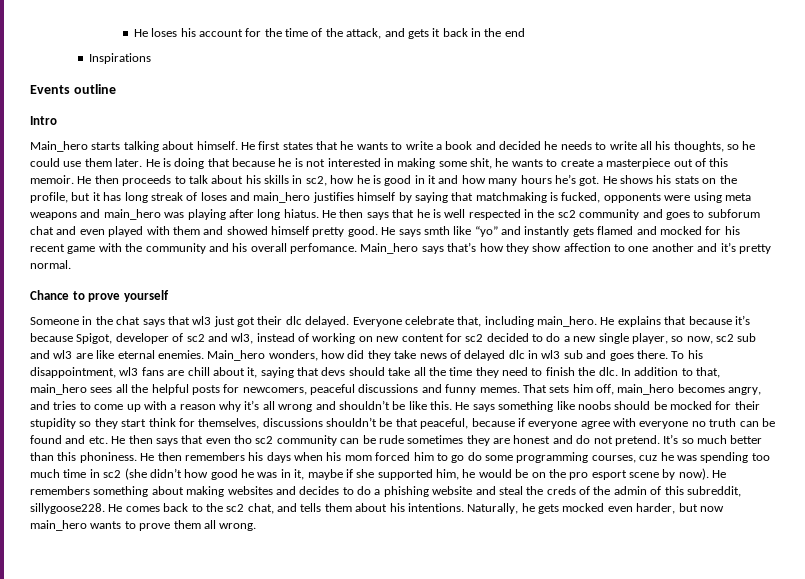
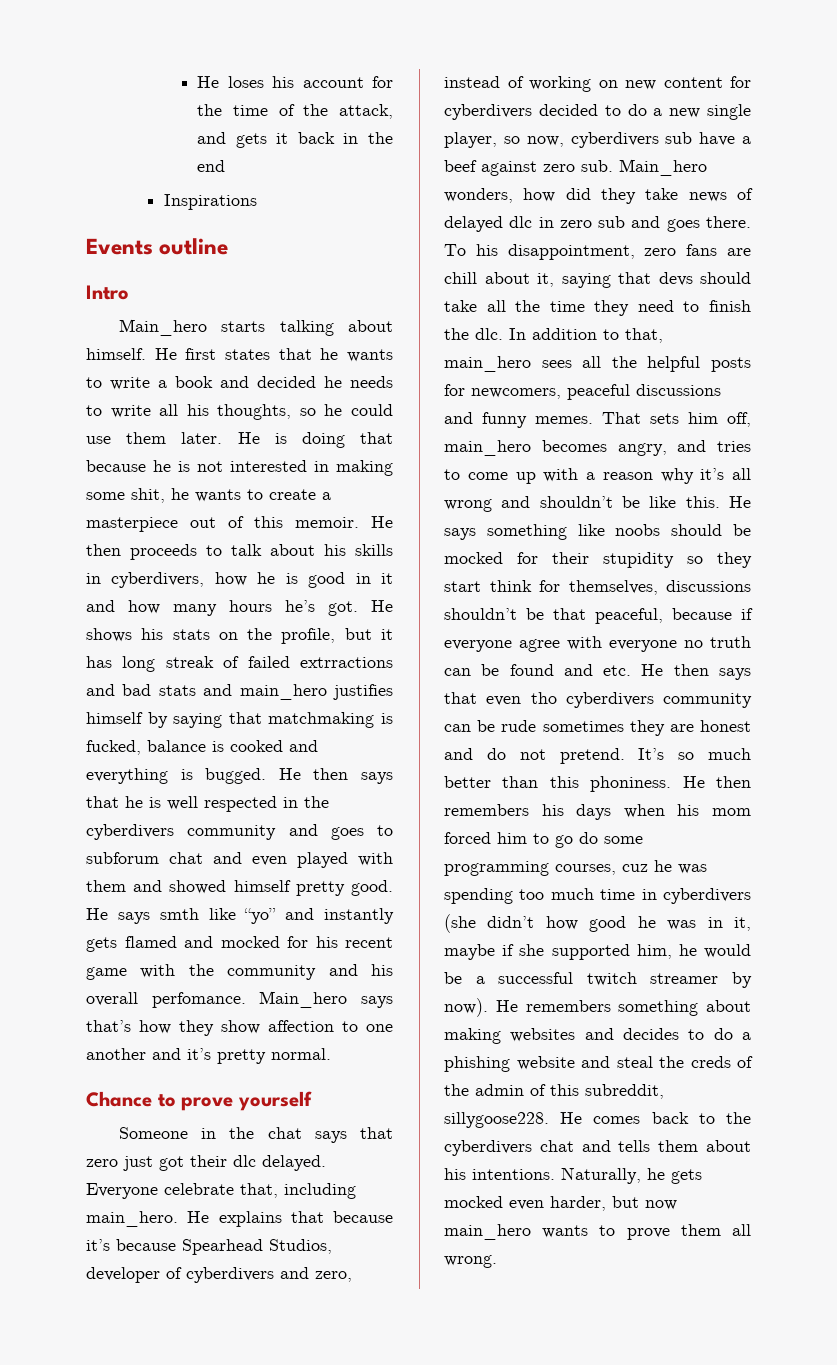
[305,176,327,186] sc2, -> [111,572,205,588] cyberdivers,
[200,192,227,201] loses -> [247,656,393,668] [86,684,196,696] failed extrractions and bad stats
[603,192,751,203] [30,209,319,220] opponents were using meta weapons and main_hero was playing after long hiatus. -> [147,740,318,752] [86,768,267,784] balance is cooked and everything is bugged.
[557,210,576,218] sc2 -> [86,824,174,840] cyberdivers
[192,316,212,325] wl3 -> [86,1159,118,1167] zero
[76,333,254,344] Spigot, developer of sc2 and wl3, -> [182,1239,332,1255] [86,1267,352,1283] Spearhead Studios, developer of cyberdivers and zero,
[465,334,484,342] sc2 -> [444,104,532,120] cyberdivers
[716,333,757,342] [30,350,204,359] sc2 sub and wl3 are like eternal enemies. -> [570,132,751,148] [444,160,613,176] cyberdivers sub have a beef against zero sub.
[541,350,561,359] wl3 -> [559,220,592,228] zero
[119,367,139,376] wl3 -> [644,248,677,256] zero
[255,436,274,444] sc2 -> [565,692,654,708] cyberdivers
[103,470,122,478] sc2 -> [663,888,751,904] cyberdivers
[531,469,659,480] on the pro esport scene -> [475,972,719,986] a successful twitch streamer
[226,503,274,514] sc2 chat, -> [444,1140,574,1156] cyberdivers chat

